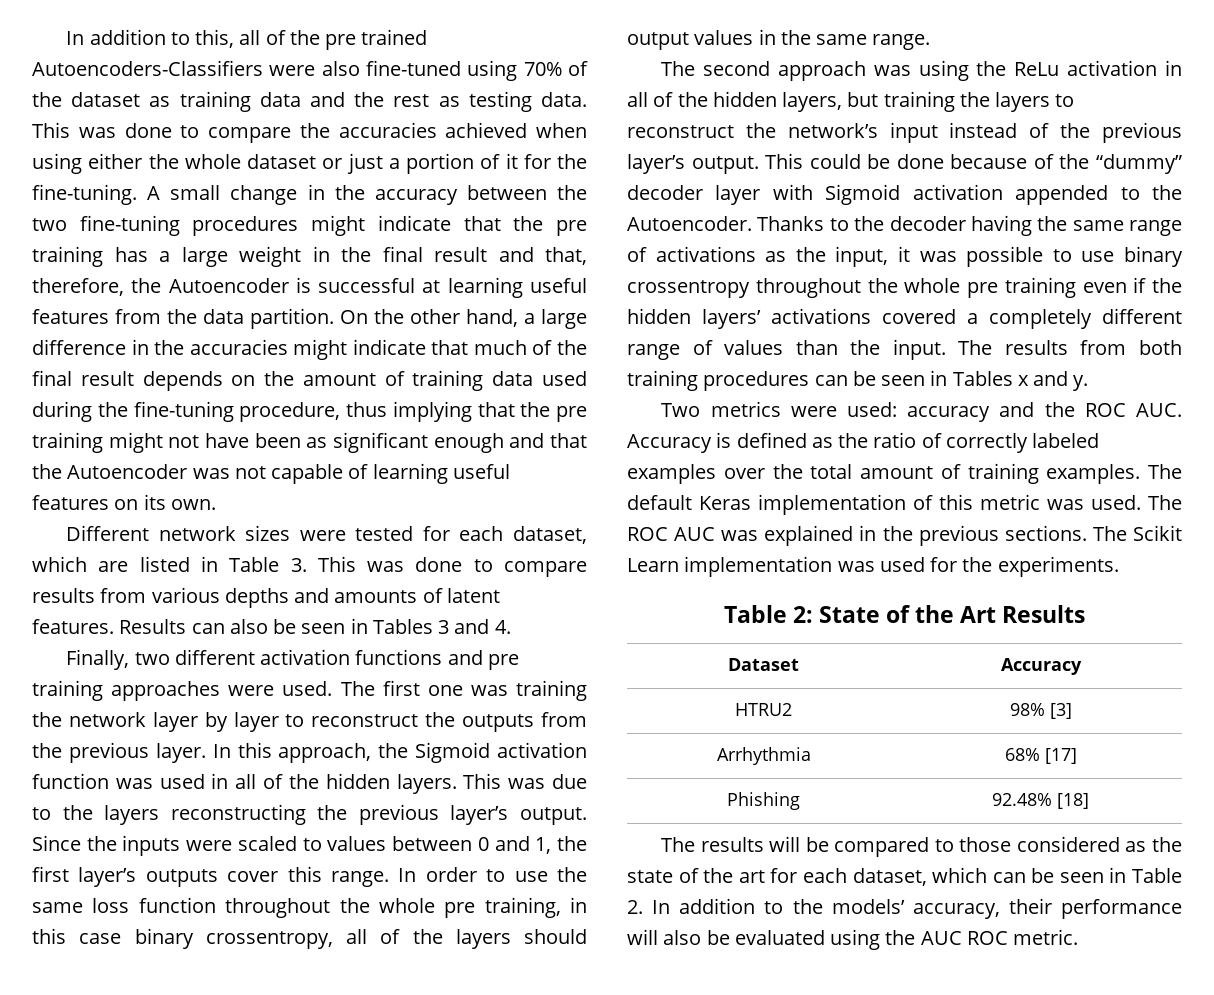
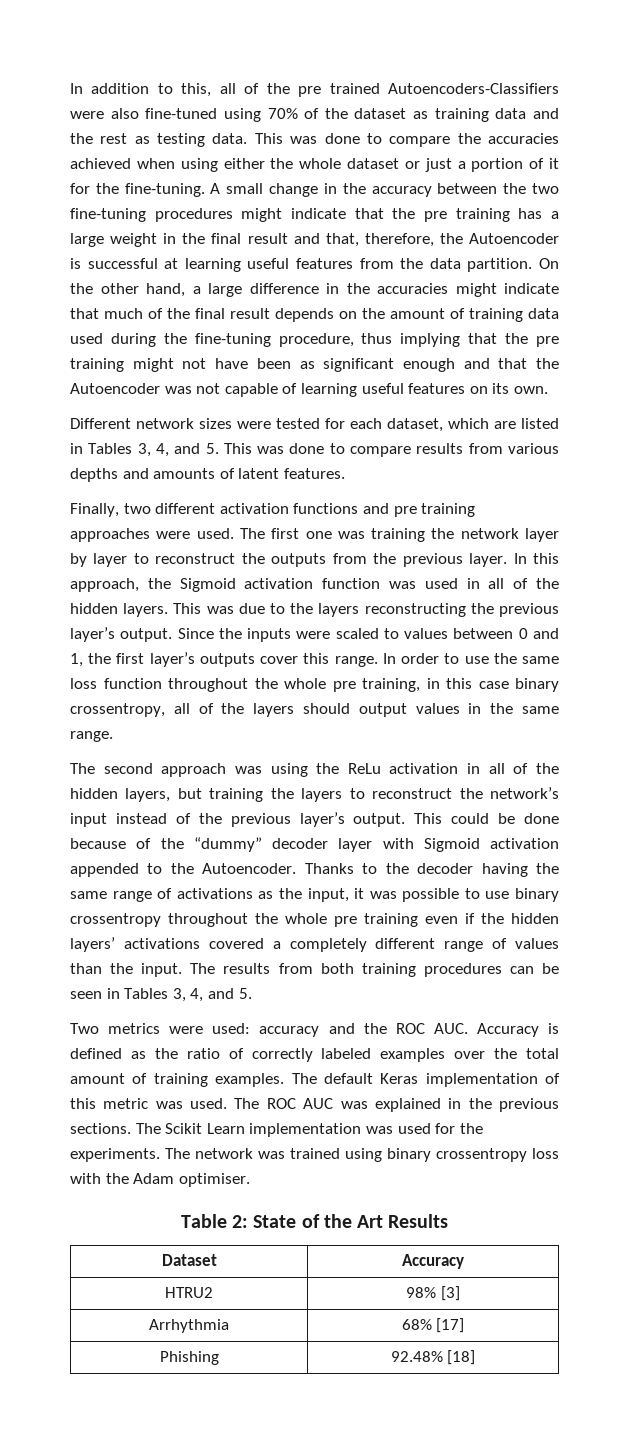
[229,557,307,572] Table 3. -> [88,443,219,457] Tables 3, 4, and 5.
[119,618,511,634] Results can also be seen in Tables 3 and 4. -> (345, 473) none
[1017,371,1089,391] x and y. -> [172,988,252,1002] 3, 4, and 5.
(1119, 566) none -> [165,1148,559,1162] [70,1173,250,1187] The network was trained using binary crossentropy loss with the Adam optimiser.
[661,836,1182,857] [627,867,1183,886] [627,898,1182,919] [627,929,1079,950] // The results will be compared to those considered as the state of the art for each dataset, which can be seen in Table 2. In addition to the models’ accuracy, their performance will also be evaluated using the AUC ROC metric. -> (476, 1357) none

